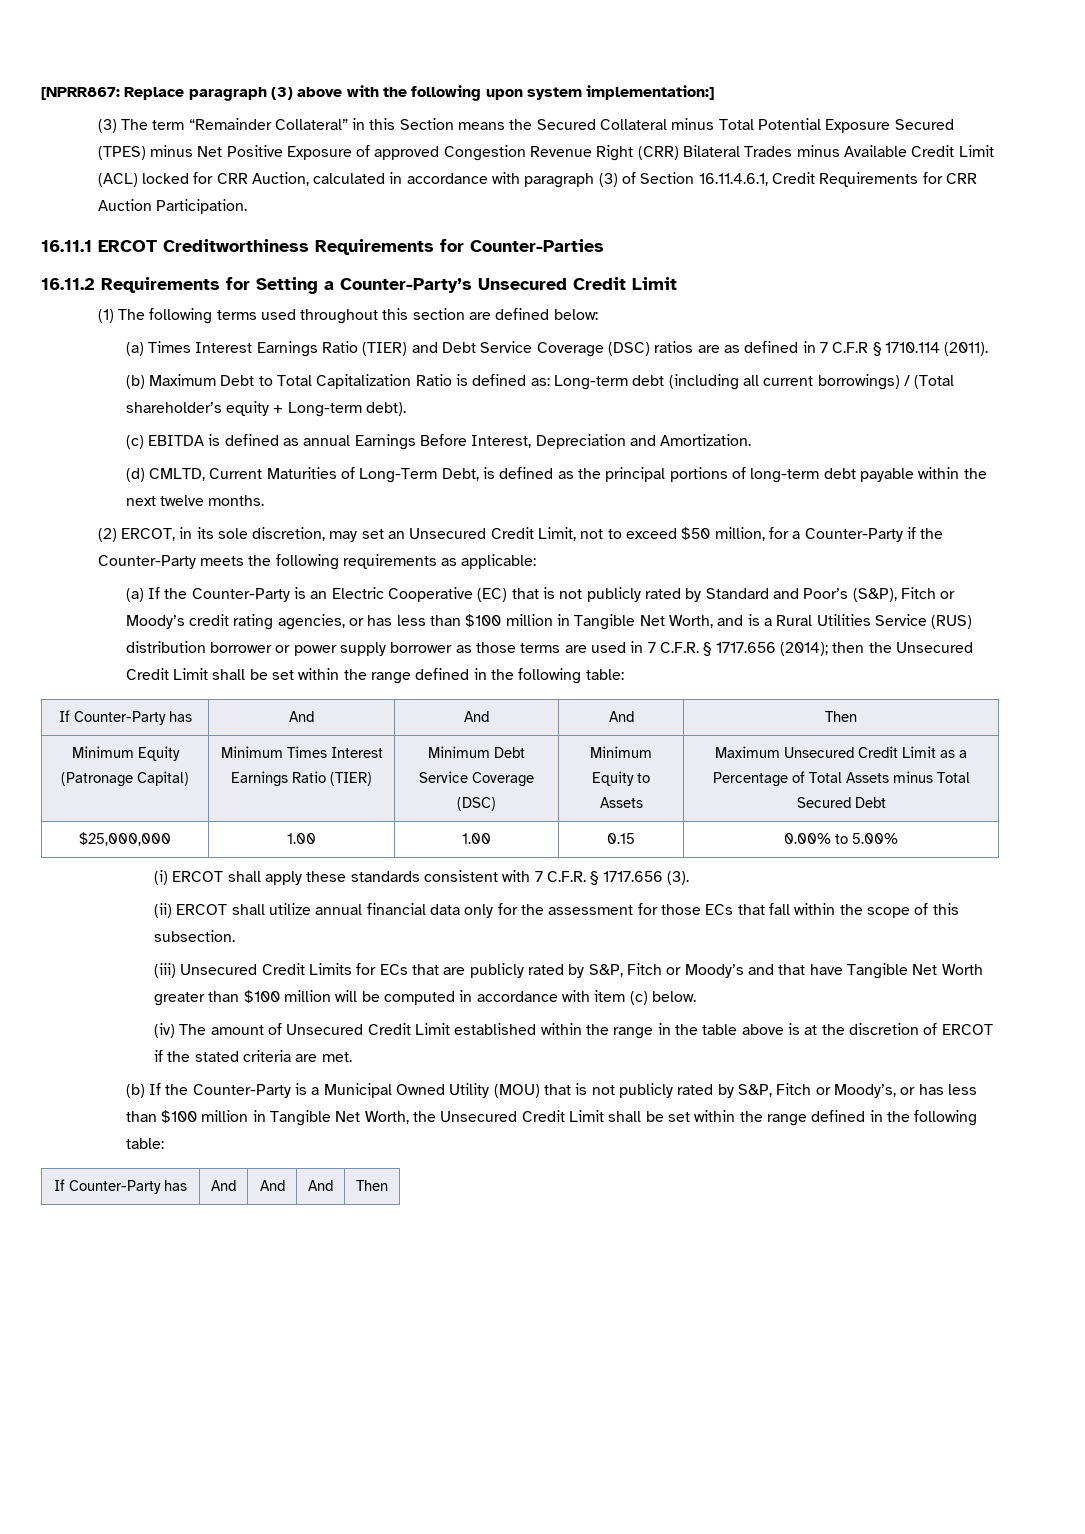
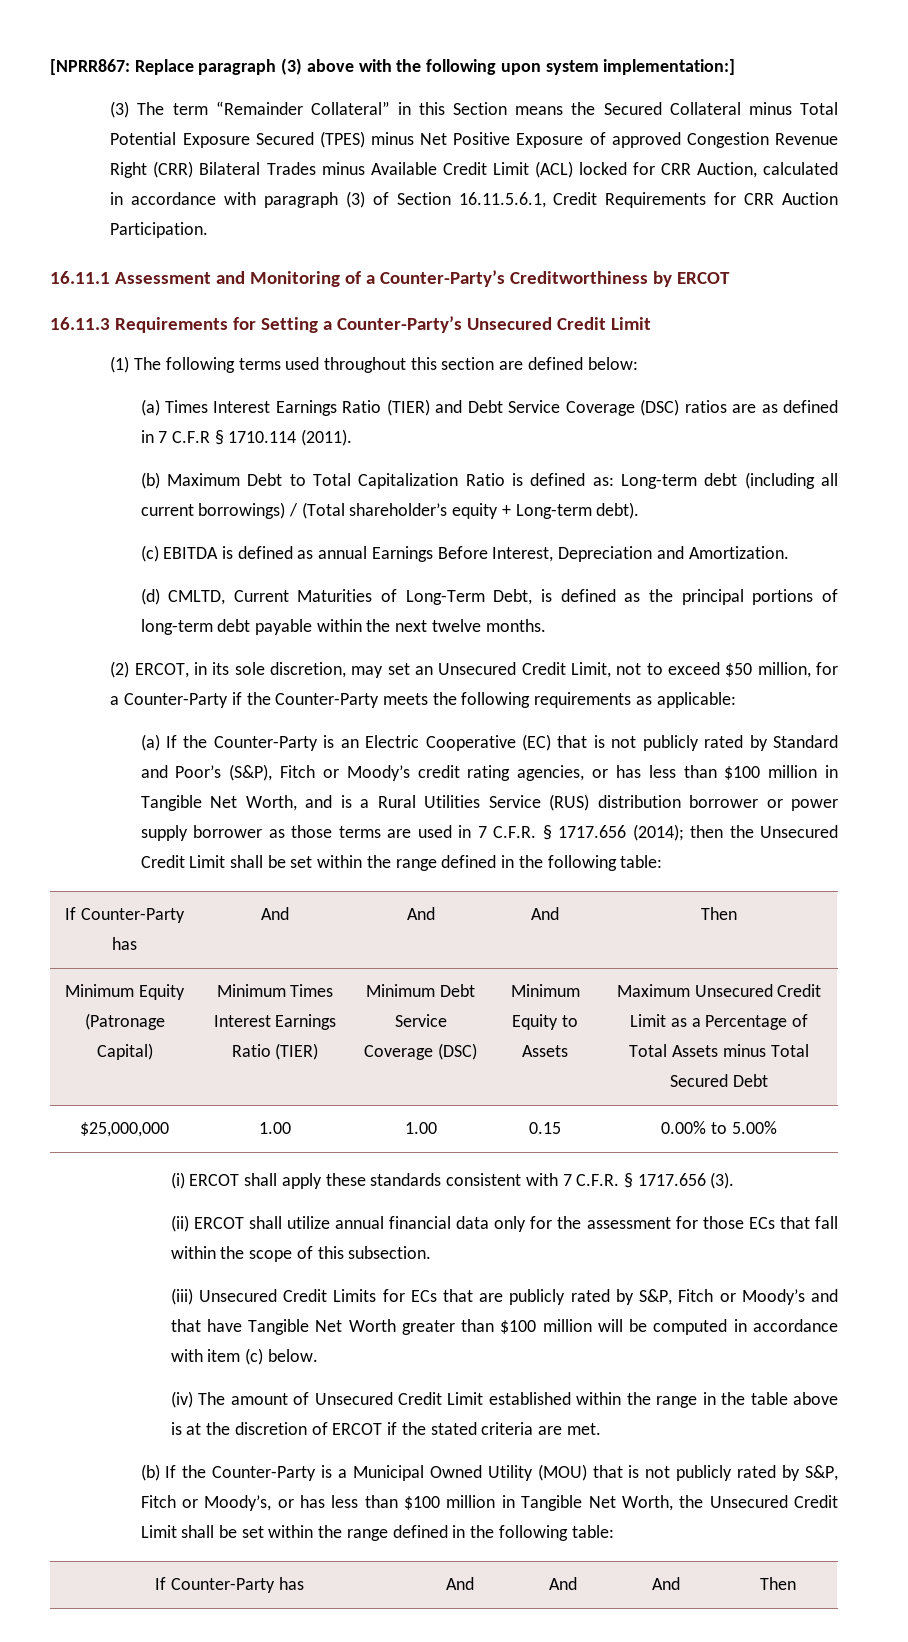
[698,173,768,186] 16.11.4.6.1, -> [458,192,546,208] 16.11.5.6.1,
[98,239,604,255] [41,278,95,290] ERCOT Creditworthiness Requirements for Counter-Parties // 16.11.2 -> [114,270,730,287] [50,317,110,330] Assessment and Monitoring of a Counter-Party’s Creditworthiness by ERCOT // 16.11.3

